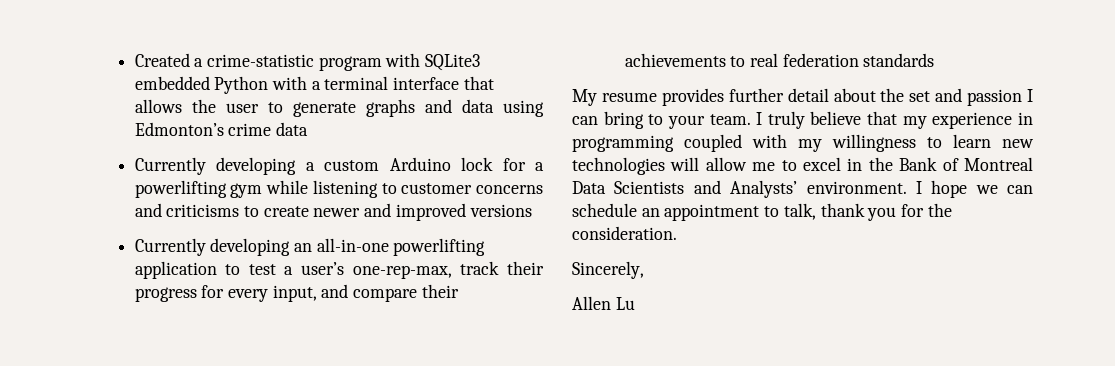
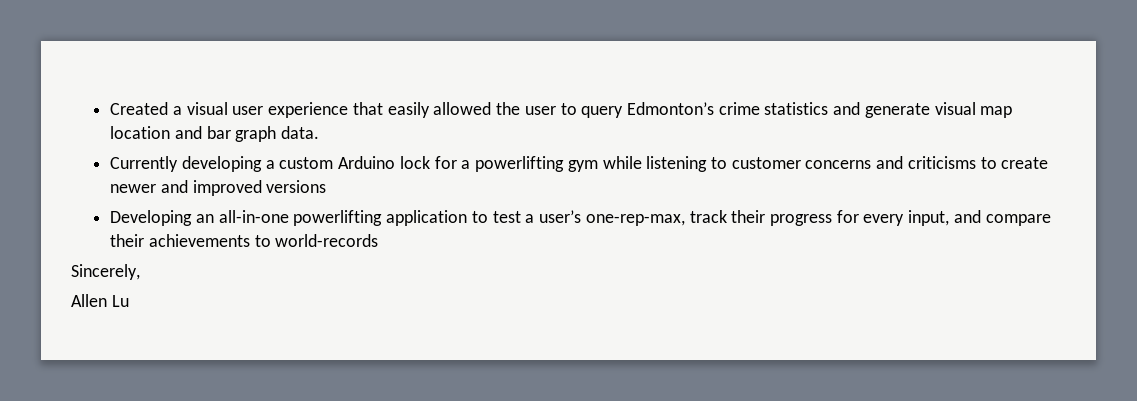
[207,53,481,71] [134,76,494,94] [134,99,544,117] [134,122,309,136] crime-statistic program with SQLite3 embedded Python with a terminal interface that allows the user to generate graphs and data using Edmonton’s crime data -> [186,102,1013,118] [110,126,320,142] visual user experience that easily allowed the user to query Edmonton’s crime statistics and generate visual map location and bar graph data.
[134,238,291,256] Currently developing -> [110,210,193,226] Developing
[750,53,935,67] [572,88,1033,106] [572,111,1033,129] [572,134,1034,152] [572,157,1033,175] [572,180,1033,198] [572,203,952,221] [572,226,677,240] real federation standards // My resume provides further detail about the set and passion I can bring to your team. I truly believe that my experience in programming coupled with my willingness to learn new technologies will allow me to excel in the Bank of Montreal Data Scientists and Analysts’ environment. I hope we can schedule an appointment to talk, thank you for the consideration. -> [275,234,379,247] world-records

